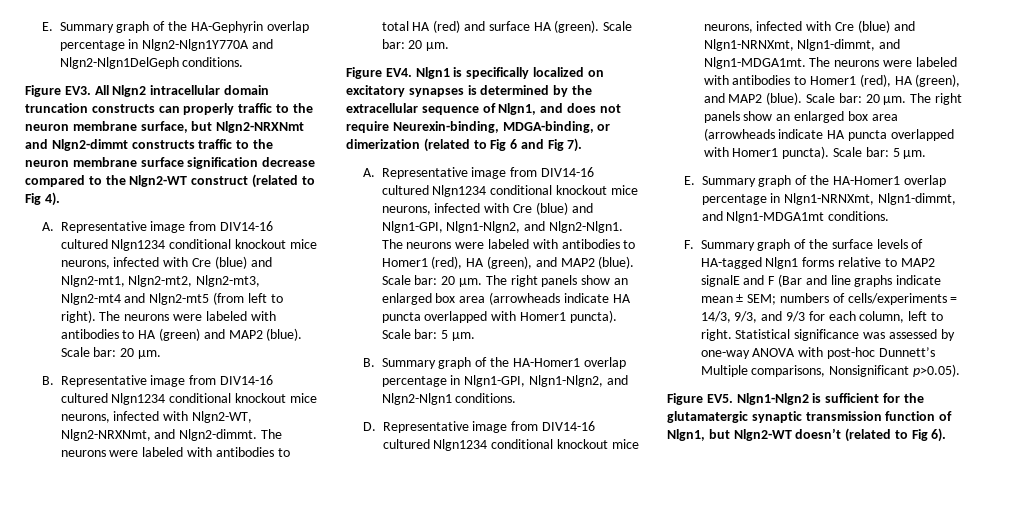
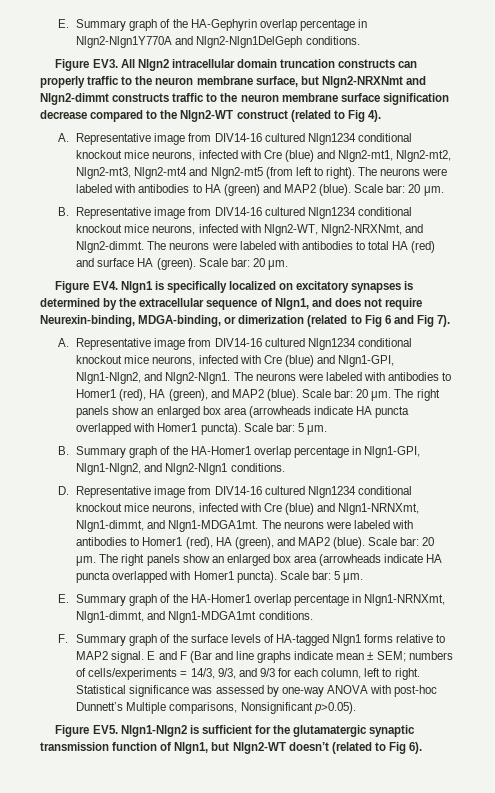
[700,275,740,287] signalE -> [111,651,156,663] signal. E

